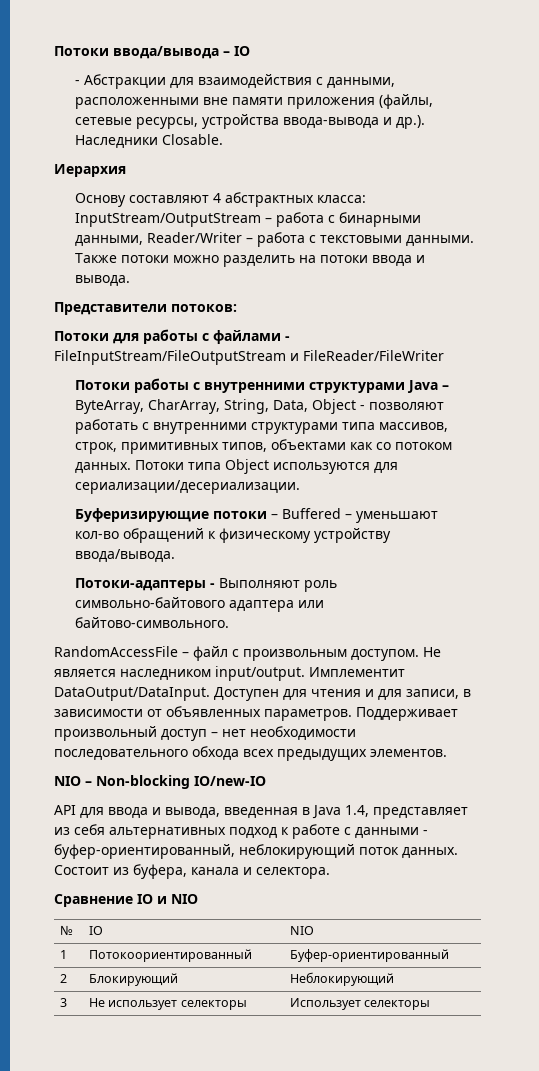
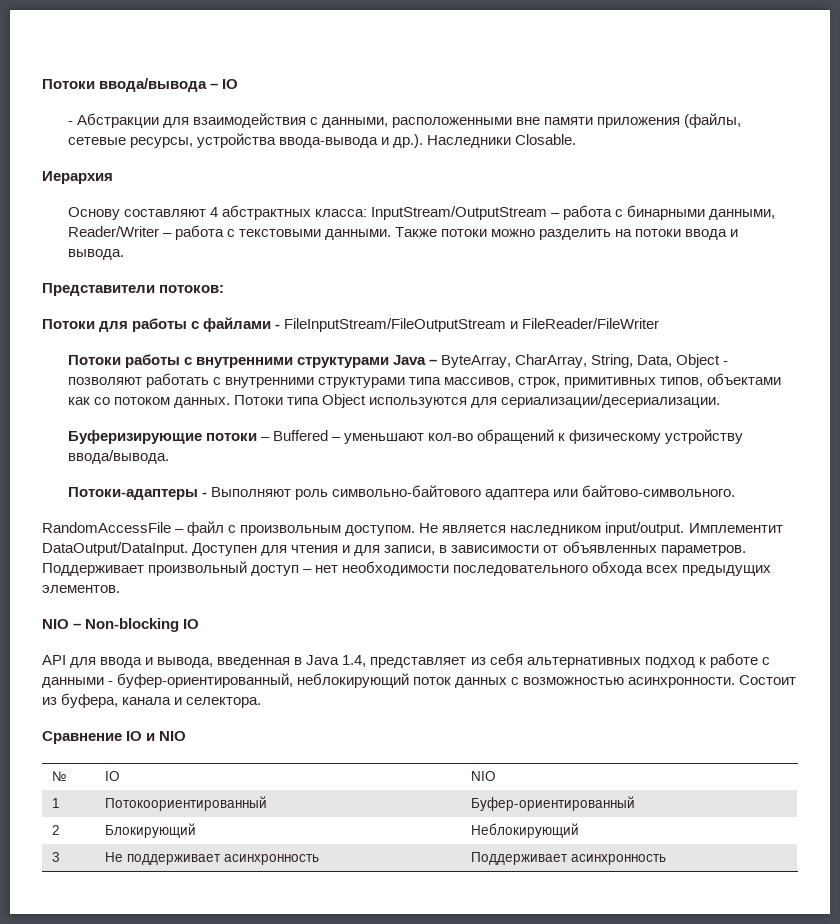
[194,776,266,786] IO/new-IO -> [183,619,200,629] IO
[402,847,458,858] данных. -> [455,677,736,688] данных с возможностью асинхронности.
[108,1000,247,1010] [290,998,431,1010] использует селекторы | Использует селекторы -> [126,854,319,865] [470,852,666,865] поддерживает асинхронность | Поддерживает асинхронность

